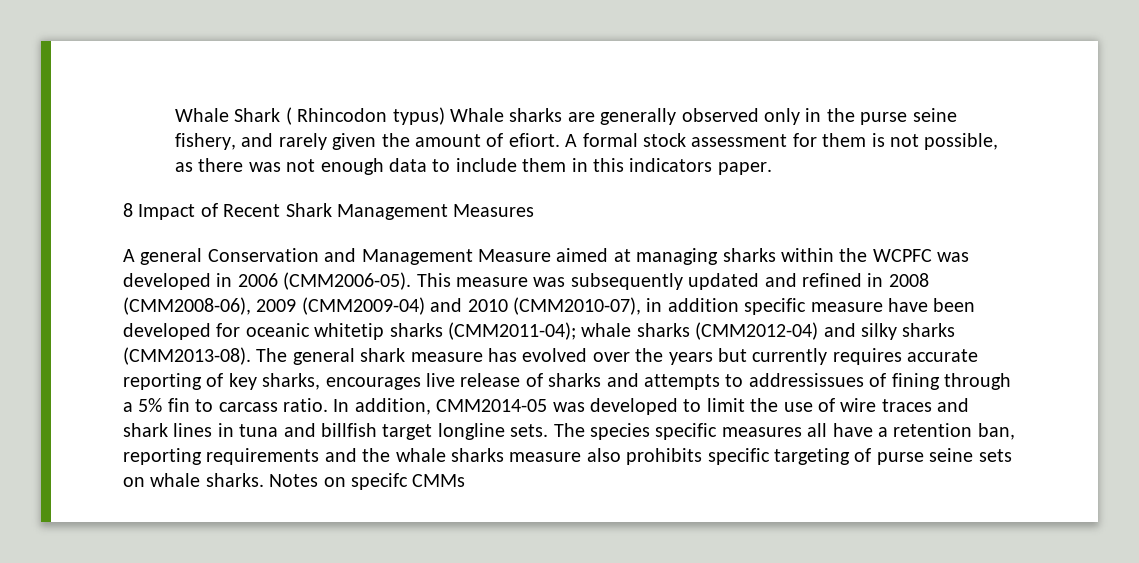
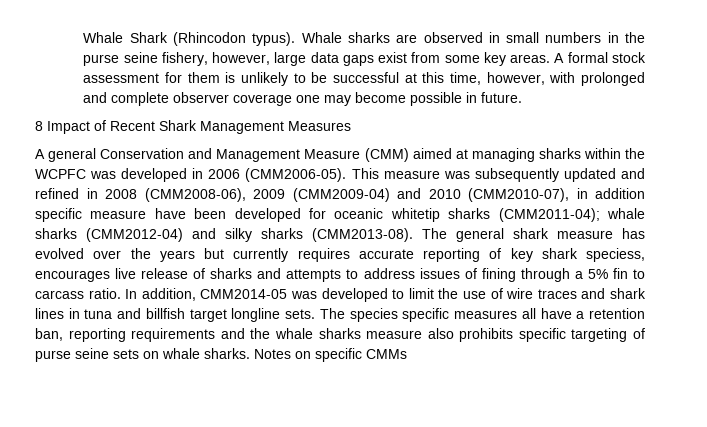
[285,107,800,125] ( Rhincodon typus) Whale sharks are generally observed only -> [173,32,602,46] (Rhincodon typus). Whale sharks are observed in small numbers
[241,133,560,150] and rarely given the amount of efiort. -> [212,52,551,66] however, large data gaps exist from some key areas.
[889,133,999,150] [174,158,772,175] not possible, as there was not enough data to include them in this indicators paper. -> [241,72,645,86] [83,92,523,106] unlikely to be successful at this time, however, with prolonged and complete observer coverage one may become possible in future.
(551, 255) none -> [364,148,409,162] (CMM)
[262,373,321,390] sharks, -> [541,248,645,262] shark speciess,
[748,373,864,387] addressissues -> [363,268,460,279] address issues
[351,473,408,490] specifc -> [315,348,362,362] specific

